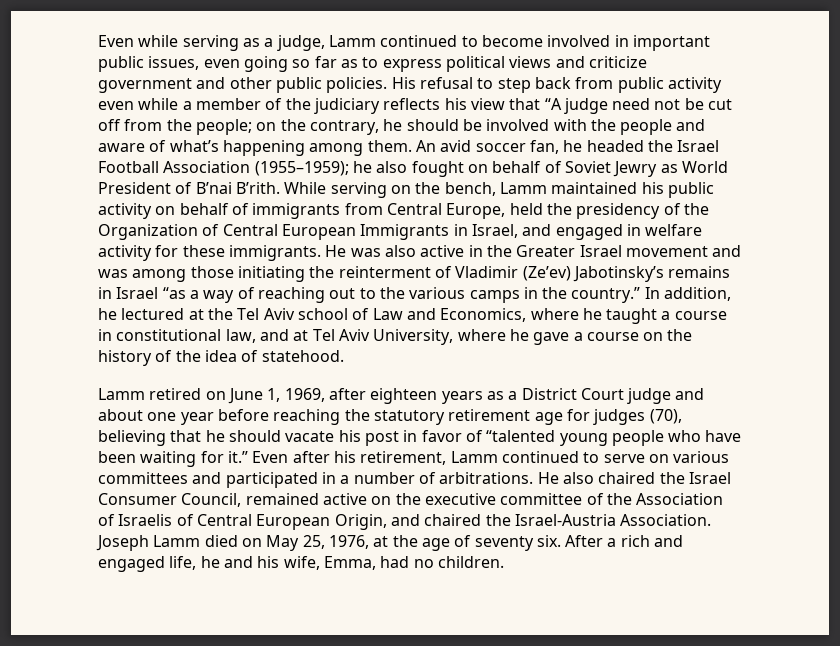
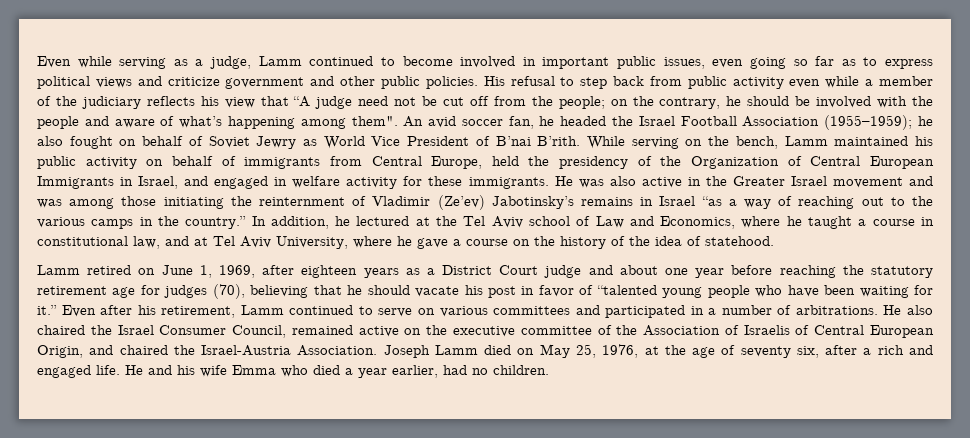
[367,140,412,152] them. -> [351,116,398,126] them".
(728, 167) none -> [371,136,401,146] Vice
[338,266,431,278] reinterment -> [259,197,345,206] reinternment
[536,535,604,547] six. After -> [796,345,858,358] six, after
[169,556,376,570] life, he and his wife, Emma, -> [96,365,438,378] life. He and his wife Emma who died a year earlier,

